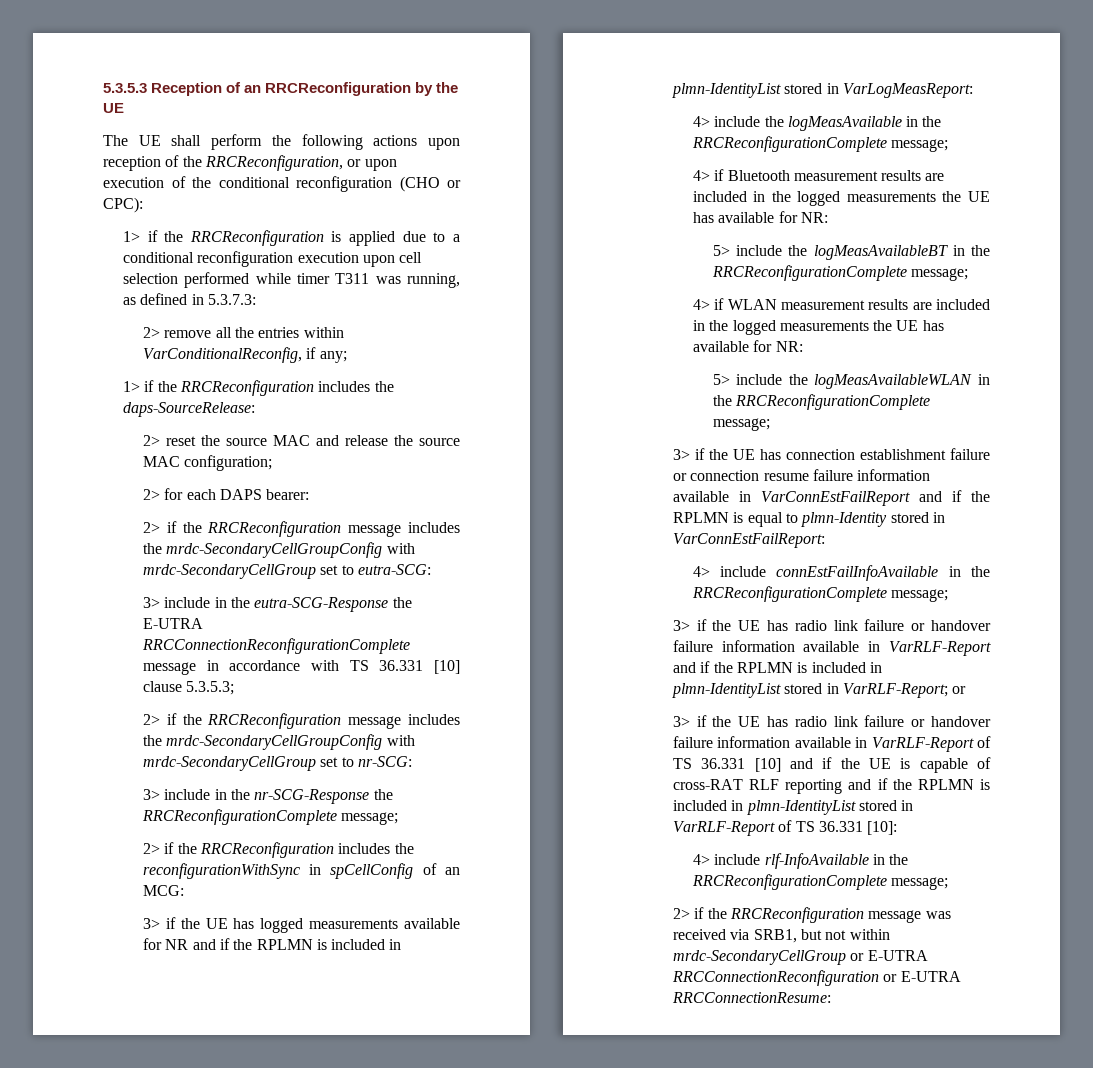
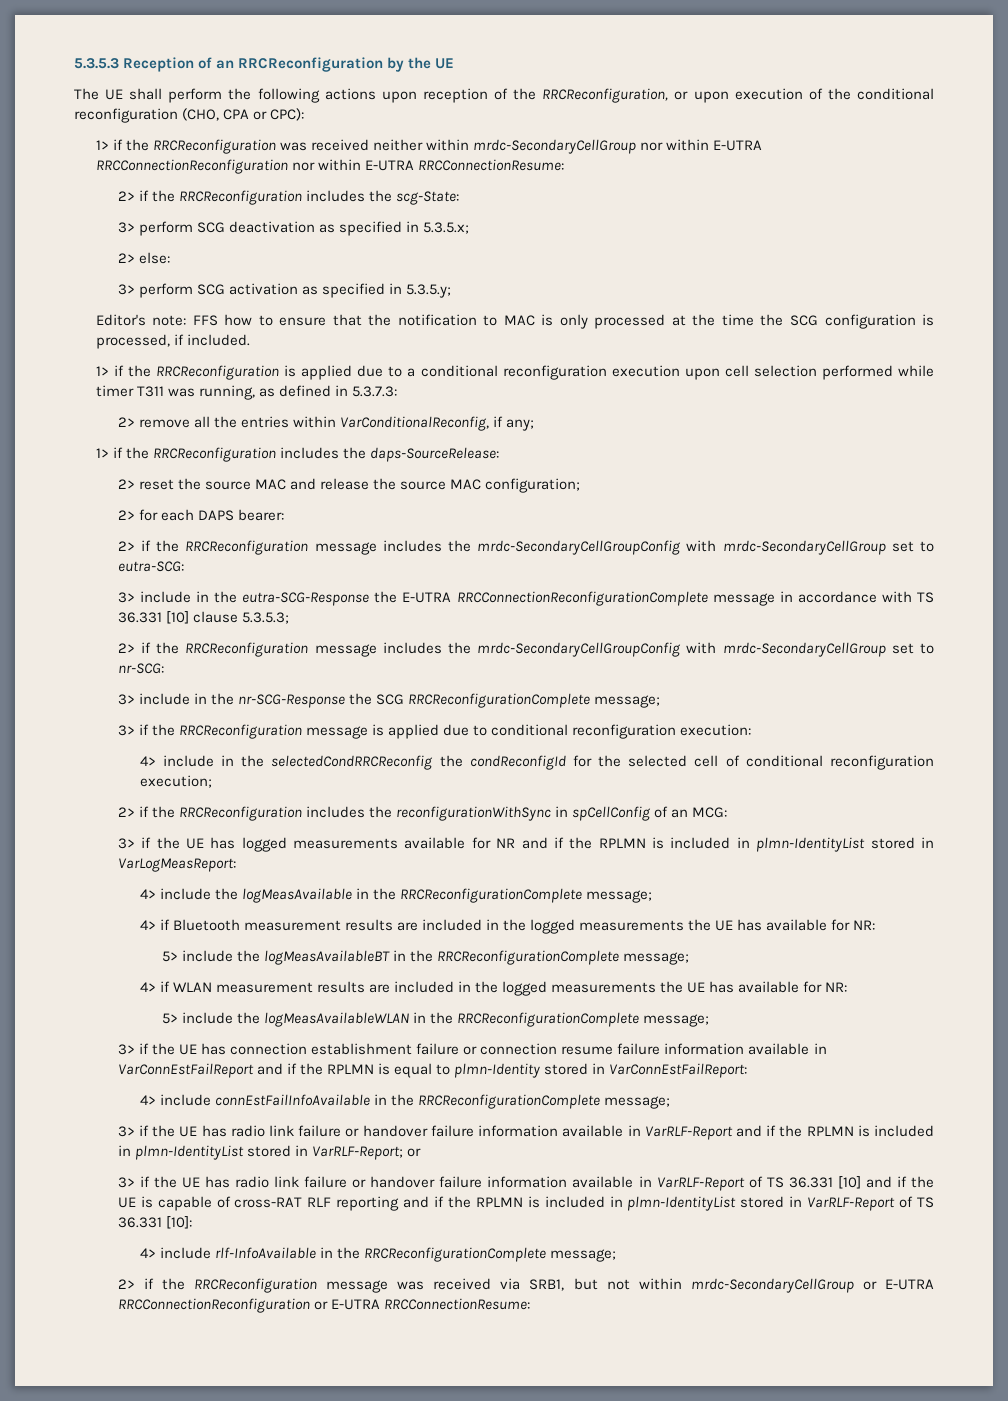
[399,176,440,192] (CHO -> [182,108,250,121] (CHO, CPA
(143, 205) none -> [95,139,763,154] [95,159,565,174] [117,190,460,205] [117,221,470,236] [117,252,170,264] [117,283,452,298] [95,314,934,329] [95,334,250,349] // 1> if the RRCReconfiguration was received neither within mrdc-SecondaryCellGroup nor within E-UTRA RRCConnectionReconfiguration nor within E-UTRA RRCConnectionResume: // 2> if the RRCReconfiguration includes the scg-State: // 3> perform SCG deactivation as specified in 5.3.5.x; // 2> else: // 3> perform SCG activation as specified in 5.3.5.y; // Editor's note: FFS how to ensure that the notification to MAC is only processed at the time the SCG configuration is processed, if included.
[141,809,399,825] RRCReconfigurationComplete message; -> [376,693,661,708] [117,724,752,739] [139,755,934,770] [139,775,212,788] SCG RRCReconfigurationComplete message; // 3> if the RRCReconfiguration message is applied due to conditional reconfiguration execution: // 4> include in the selectedCondRRCReconfig the condReconfigId for the selected cell of conditional reconfiguration execution;

